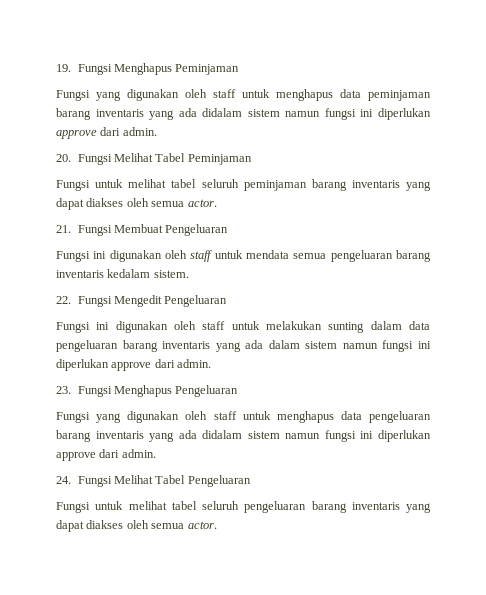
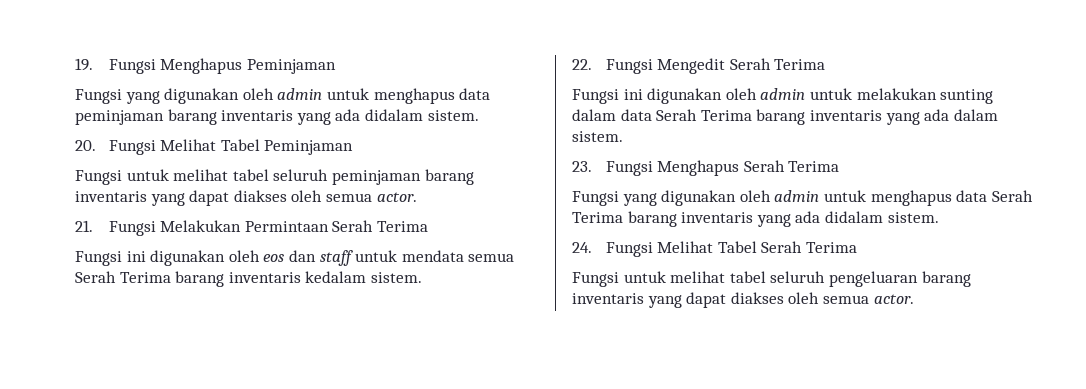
[213,89,236,98] staff -> [277,88,323,100] admin
[247,108,431,120] [56,127,157,139] sistem namun fungsi ini diperlukan approve dari admin. -> [427,110,479,121] sistem.
[114,224,229,236] [56,250,187,262] Membuat Pengeluaran // Fungsi ini digunakan oleh -> [160,220,428,232] [75,250,316,266] Melakukan Permintaan Serah Terima // Fungsi ini digunakan oleh eos dan
[330,250,393,262] pengeluaran -> [75,271,171,283] Serah Terima
[164,295,228,307] [56,321,226,333] Pengeluaran // Fungsi ini digunakan oleh staff -> [729,58,826,70] [572,88,806,104] Serah Terima // Fungsi ini digunakan oleh admin
[56,340,118,352] pengeluaran -> [656,109,752,121] Serah Terima
[305,340,431,352] [56,359,212,371] sistem namun fungsi ini diperlukan approve dari admin. -> [572,131,623,142] sistem.
[175,385,239,397] [56,411,431,423] [56,430,431,442] [56,449,156,461] Pengeluaran // Fungsi yang digunakan oleh staff untuk menghapus data pengeluaran barang inventaris yang ada didalam sistem namun fungsi ini diperlukan approve dari admin. -> [743,160,840,172] [572,190,1033,206] [572,211,939,227] Serah Terima // Fungsi yang digunakan oleh admin untuk menghapus data Serah Terima barang inventaris yang ada didalam sistem.
[187,475,251,487] Pengeluaran -> [761,241,857,253] Serah Terima

